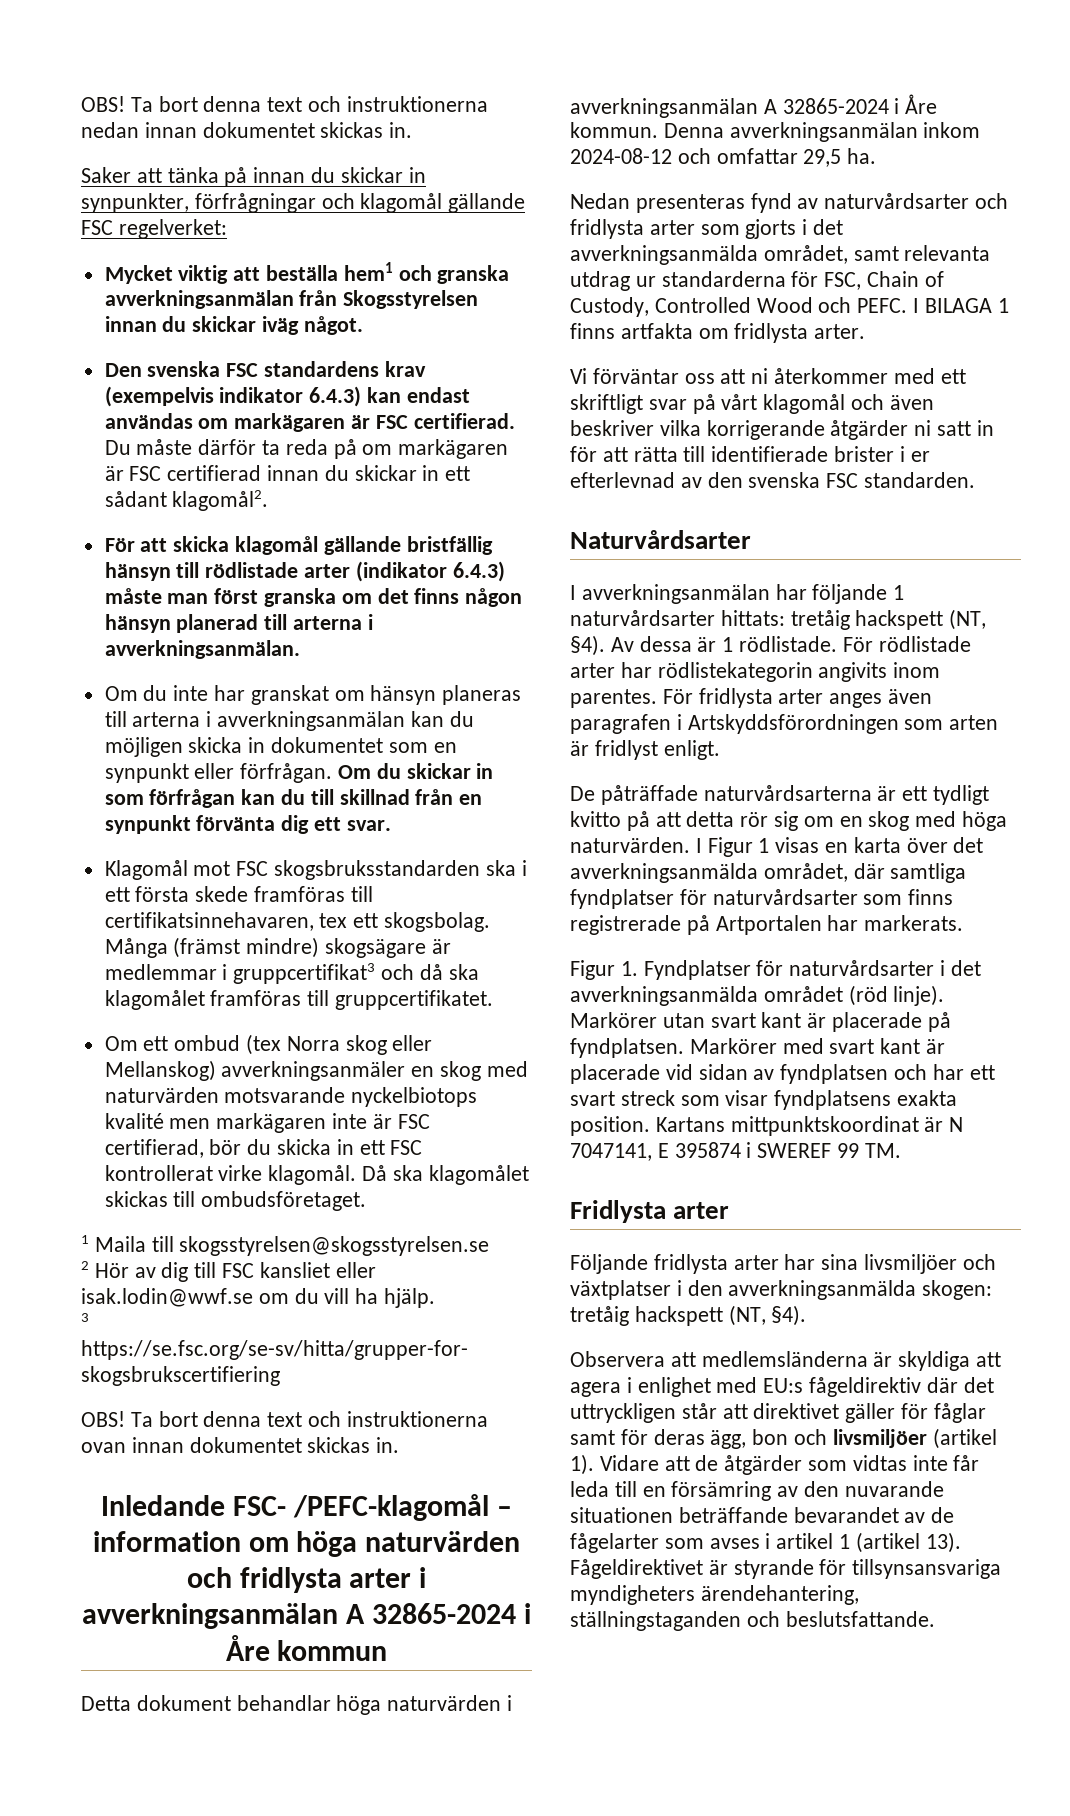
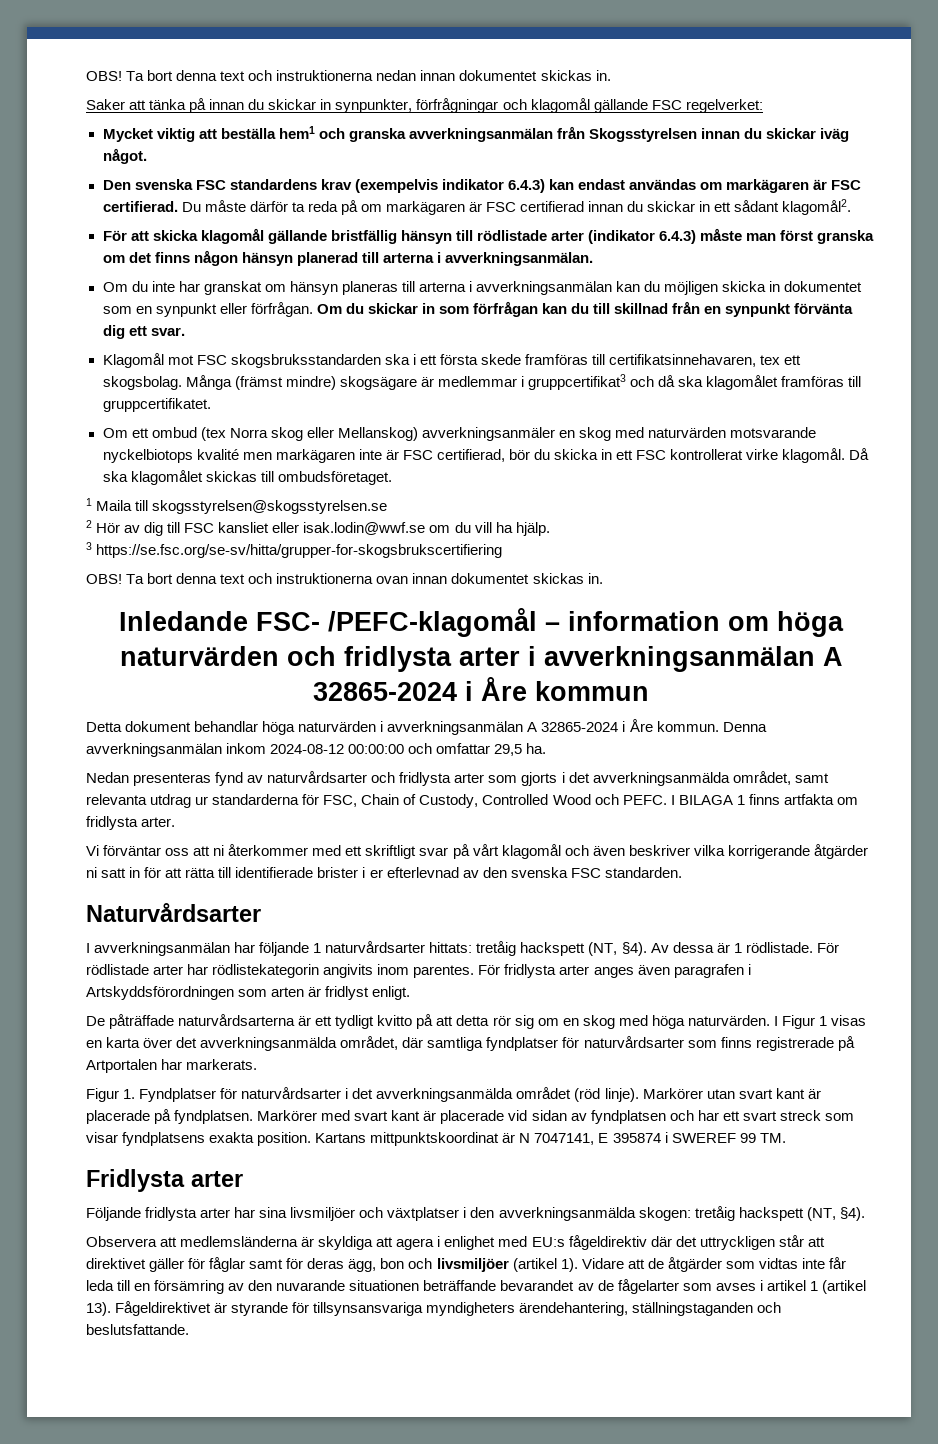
(672, 156) none -> [348,744,405,754] 00:00:00

